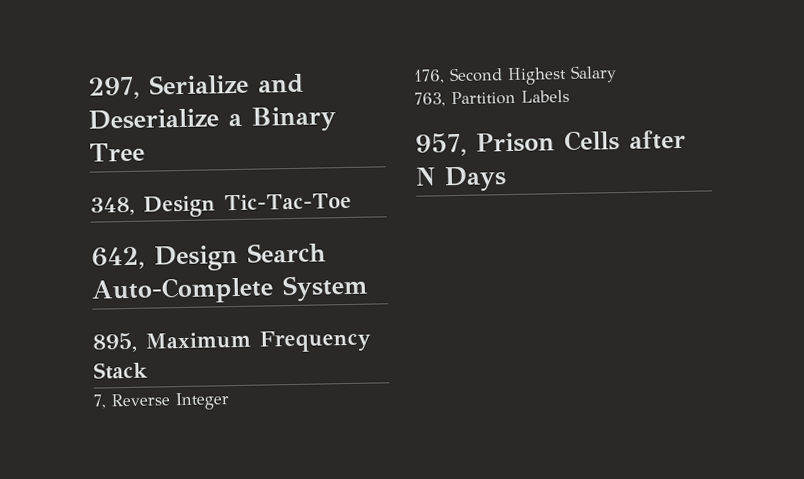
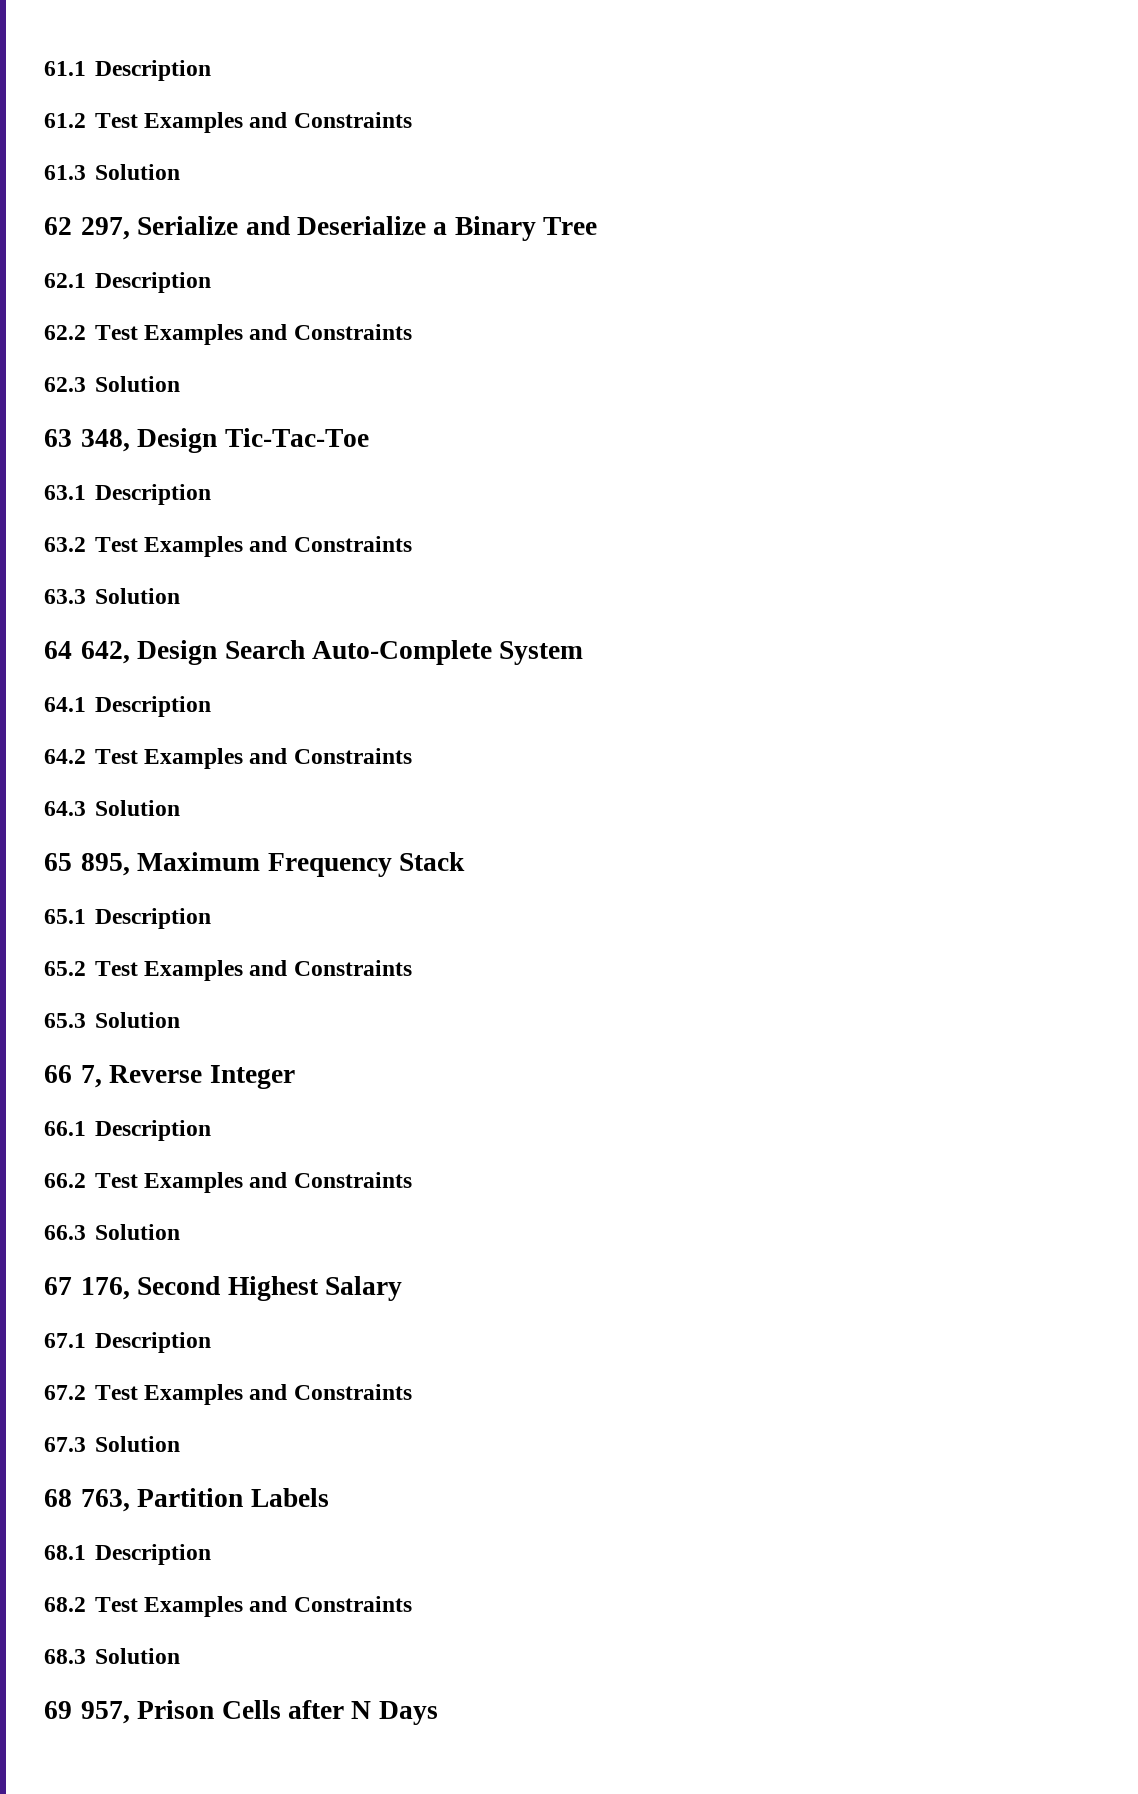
(88, 88) none -> [44,60,211,81] [44,112,412,133] [44,164,180,180] [44,217,72,235] 61.1 Description // 61.2 Test Examples and Constraints // 61.3 Solution // 62
[90,192,352,218] 348, Design Tic-Tac-Toe // -> [44,272,211,293] [44,324,412,345] [44,376,180,392] [44,428,369,453] [44,484,211,505] [44,536,412,557] [44,588,180,604] [44,641,72,659] 62.1 Description // 62.2 Test Examples and Constraints // 62.3 Solution // 63 348, Design Tic-Tac-Toe // 63.1 Description // 63.2 Test Examples and Constraints // 63.3 Solution // 64
[92,329,372,353] [93,361,148,380] [93,392,230,411] [413,65,617,86] [414,89,570,107] 895, Maximum Frequency Stack // 7, Reverse Integer // 176, Second Highest Salary // 763, Partition Labels // -> [44,696,211,717] [44,748,412,769] [44,800,180,816] [44,852,466,877] [44,908,211,929] [44,960,412,981] [44,1012,180,1028] [44,1065,295,1089] [44,1120,211,1141] [44,1172,412,1193] [44,1224,180,1240] [44,1276,403,1301] [44,1332,211,1353] [44,1384,412,1405] [44,1436,180,1452] [44,1488,329,1512] [44,1544,211,1565] [44,1596,412,1617] [44,1648,180,1664] [44,1701,72,1719] 64.1 Description // 64.2 Test Examples and Constraints // 64.3 Solution // 65 895, Maximum Frequency Stack // 65.1 Description // 65.2 Test Examples and Constraints // 65.3 Solution // 66 7, Reverse Integer // 66.1 Description // 66.2 Test Examples and Constraints // 66.3 Solution // 67 176, Second Highest Salary // 67.1 Description // 67.2 Test Examples and Constraints // 67.3 Solution // 68 763, Partition Labels // 68.1 Description // 68.2 Test Examples and Constraints // 68.3 Solution // 69

